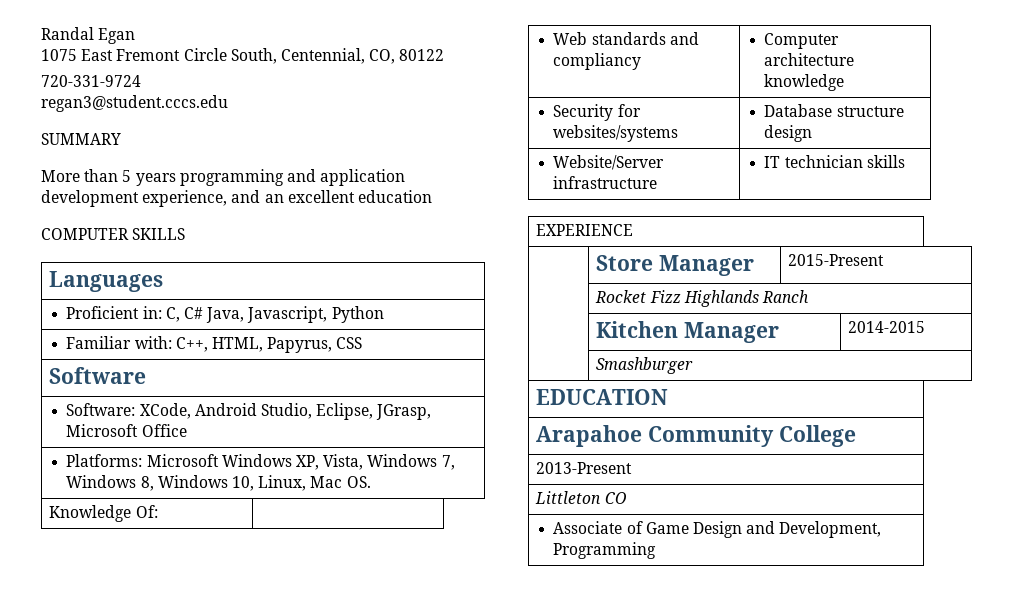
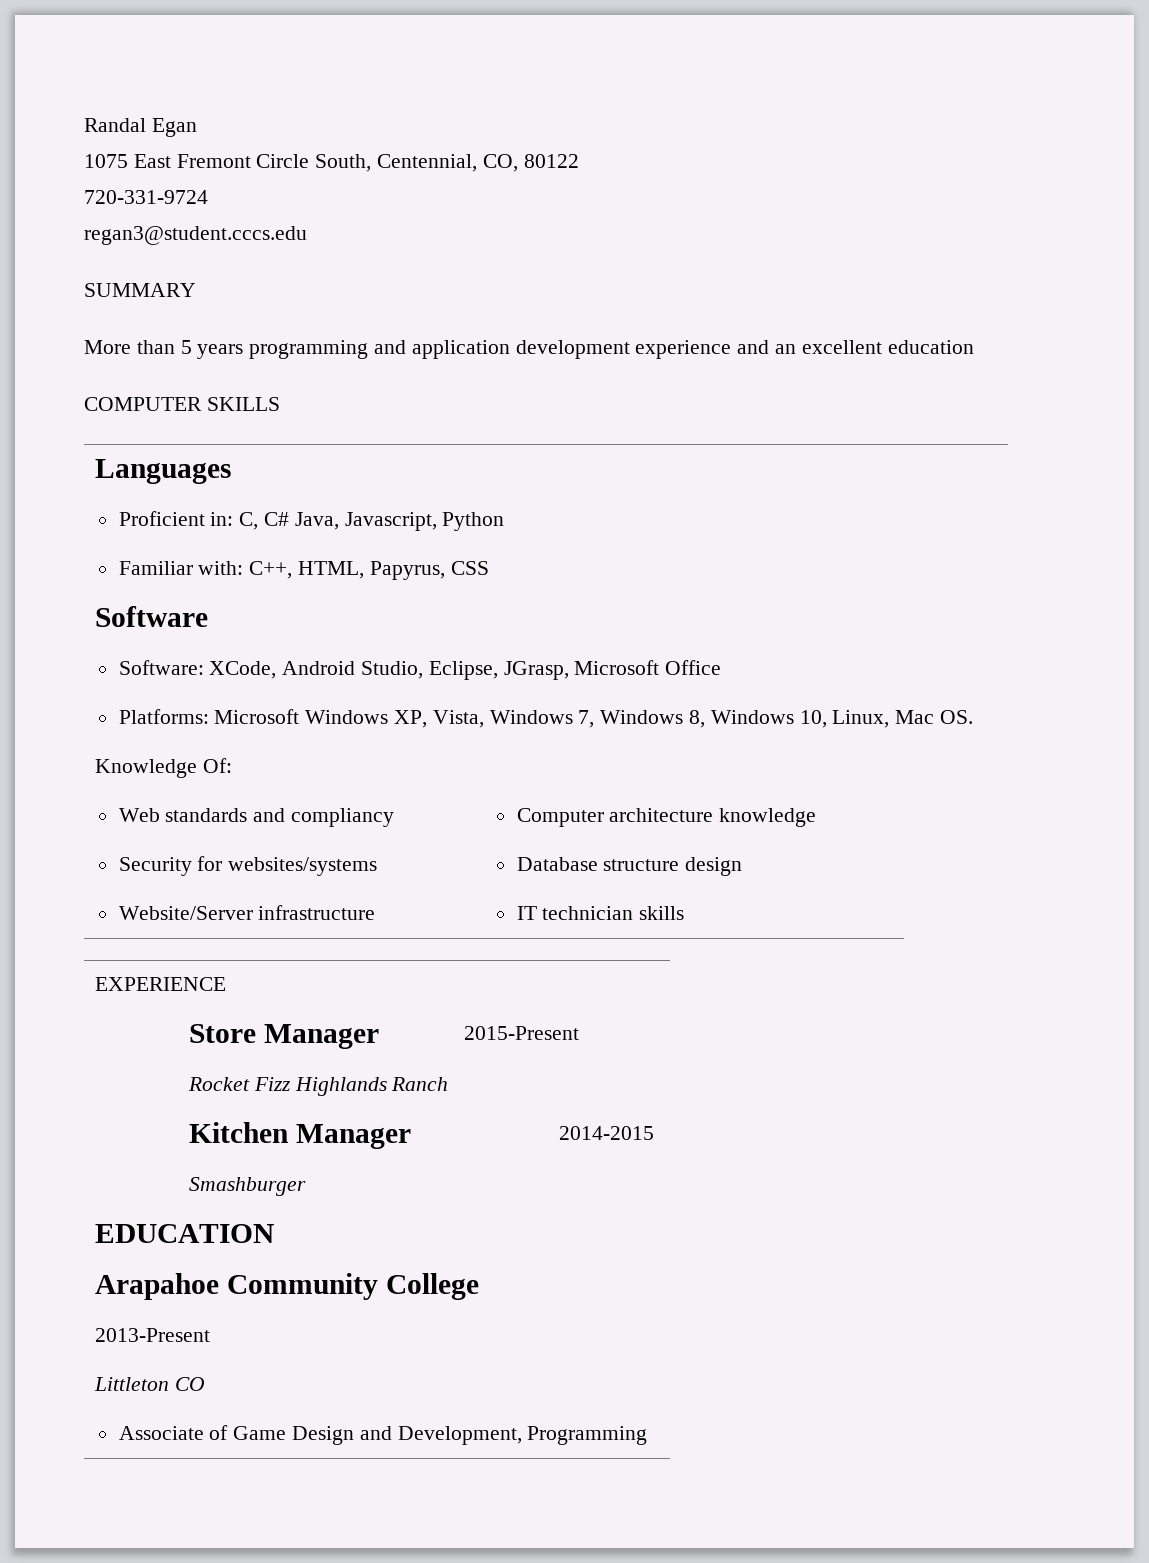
[142,190,228,207] experience, -> [635,340,732,359] experience

